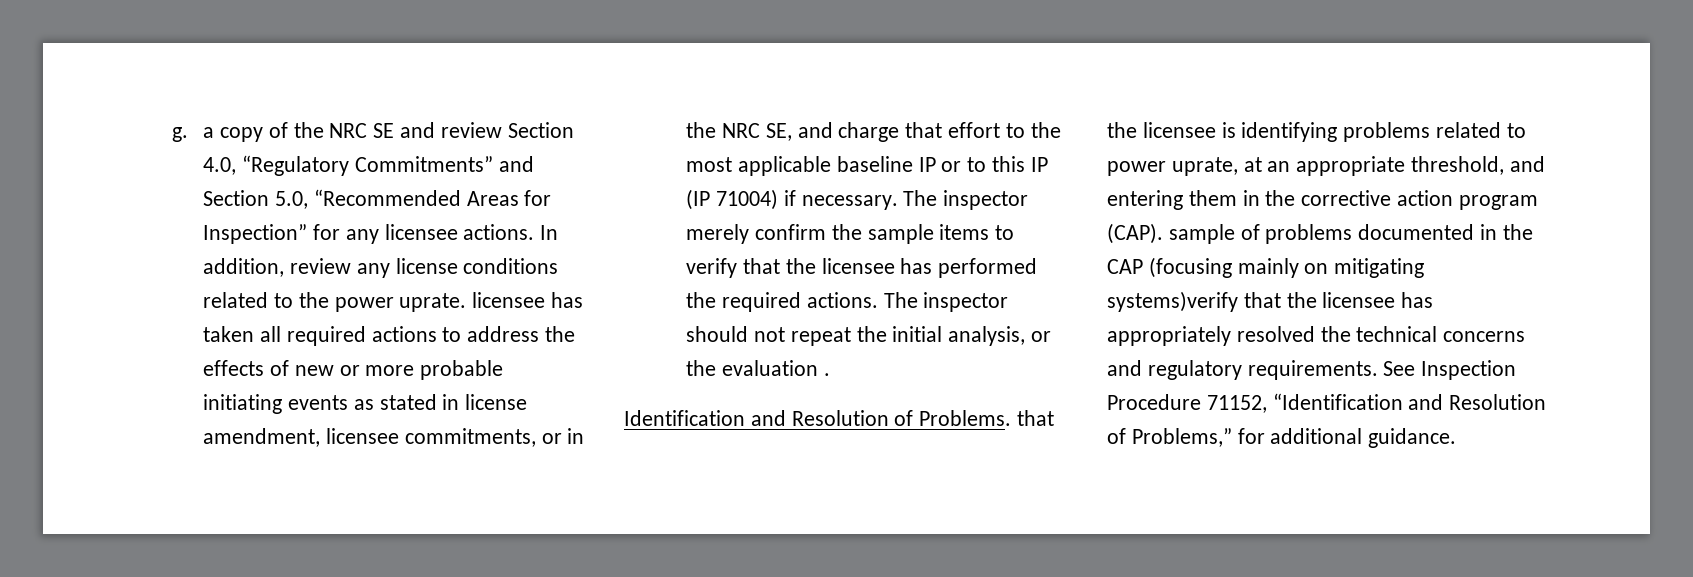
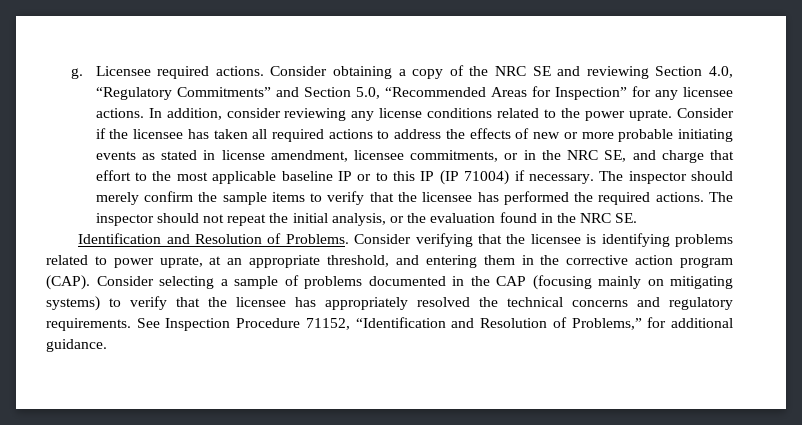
(189, 134) none -> [95,66,393,79] Licensee required actions. Consider obtaining
[440,122,502,138] review -> [586,66,649,79] reviewing
[289,258,351,274] review -> [226,108,347,121] consider reviewing
(467, 302) none -> [677,108,734,118] [95,128,129,139] Consider if the
(1029, 200) none -> [691,171,734,181] should
[823,373,830,376] . -> [499,212,638,223] found in the NRC SE.
(1012, 418) none -> [354,233,473,247] Consider verifying
(1163, 233) none -> [96,276,228,289] Consider selecting a
[1107,291,1238,312] systems)verify -> [46,296,167,311] systems) to verify

